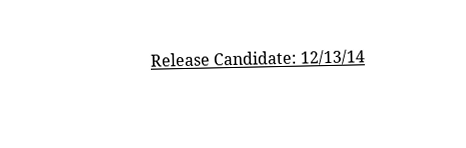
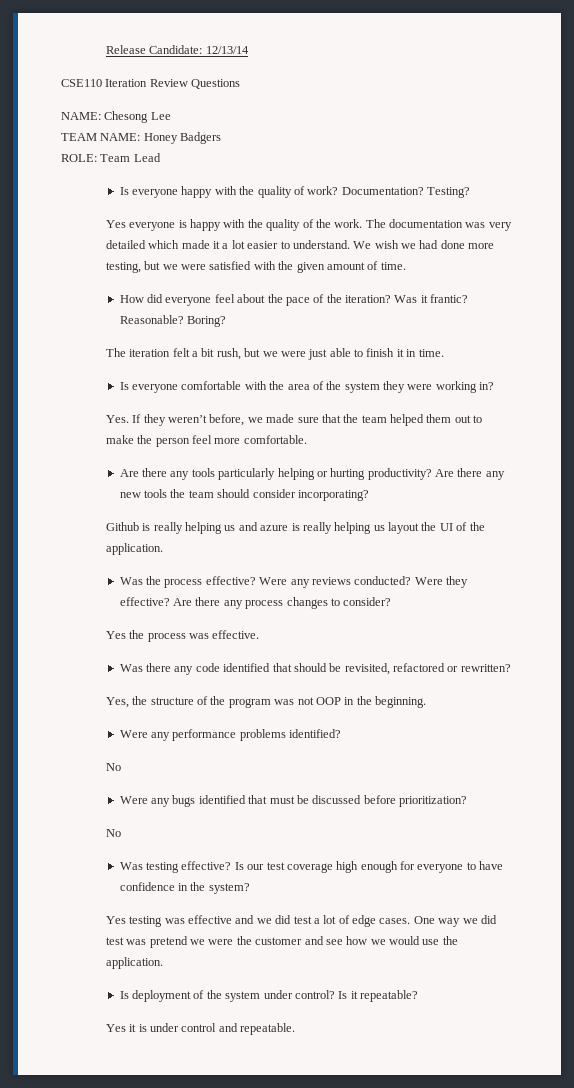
(366, 57) none -> [61,79,241,89] [61,111,171,123] [61,132,222,144] [61,153,161,162] [119,186,471,198] [105,219,512,231] [105,240,495,249] [105,261,406,273] [119,294,469,306] [119,315,227,327] [105,348,444,360] [119,381,495,393] [105,414,483,426] [105,435,307,447] [119,468,505,480] [119,489,369,501] [105,522,485,534] [105,543,163,555] [119,576,469,588] [119,597,392,609] [105,630,260,642] [119,663,511,675] [105,696,427,708] [119,729,342,741] [105,763,121,771] [119,795,468,807] [105,829,121,837] [119,861,504,873] [119,882,250,894] [105,915,497,927] [105,936,458,948] [105,957,163,969] [119,990,419,1002] [105,1023,296,1035] // CSE110 Iteration Review Questions // NAME: Chesong Lee // TEAM NAME: Honey Badgers // ROLE: Team Lead // Is everyone happy with the quality of work? Documentation? Testing? // Yes everyone is happy with the quality of the work. The documentation was very detailed which made it a lot easier to understand. We wish we had done more testing, but we were satisfied with the given amount of time. // How did everyone feel about the pace of the iteration? Was it frantic? Reasonable? Boring? // The iteration felt a bit rush, but we were just able to finish it in time. // Is everyone comfortable with the area of the system they were working in? // Yes. If they weren’t before, we made sure that the team helped them out to make the person feel more comfortable. // Are there any tools particularly helping or hurting productivity? Are there any new tools the team should consider incorporating? // Github is really helping us and azure is really helping us layout the UI of the application. // Was the process effective? Were any reviews conducted? Were they effective? Are there any process changes to consider? // Yes the process was effective. // Was there any code identified that should be revisited, refactored or rewritten? // Yes, the structure of the program was not OOP in the beginning. // Were any performance problems identified? // No // Were any bugs identified that must be discussed before prioritization? // No // Was testing effective? Is our test coverage high enough for everyone to have confidence in the system? // Yes testing was effective and we did test a lot of edge cases. One way we did test was pretend we were the customer and see how we would use the application. // Is deployment of the system under control? Is it repeatable? // Yes it is under control and repeatable.

